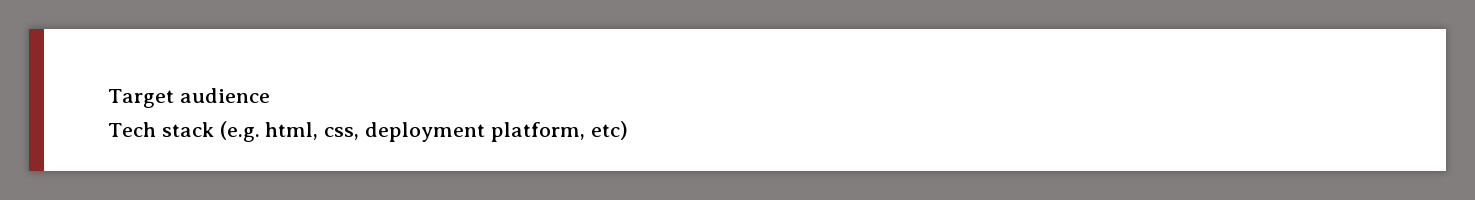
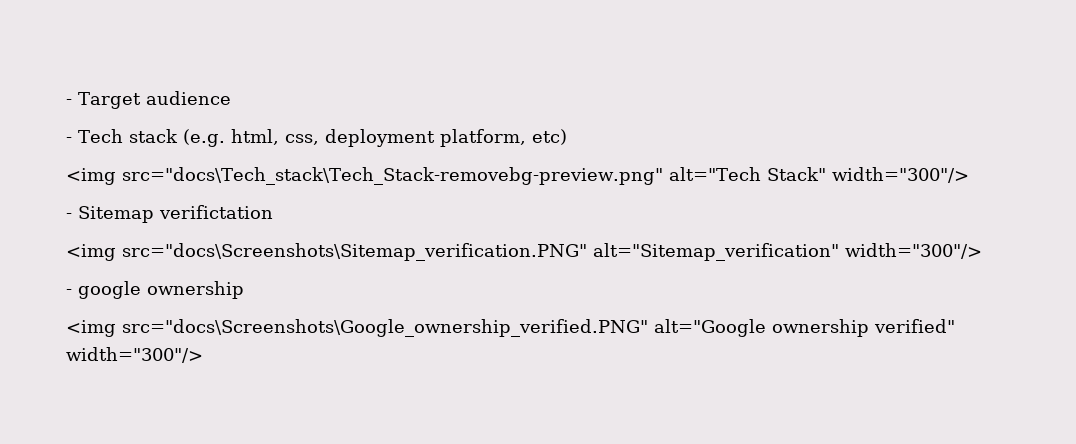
(108, 98) none -> [66,99,72,105] -
(270, 95) none -> [66,137,72,143] -
(628, 130) none -> [66,167,969,185] [66,205,273,223] [66,243,982,261] [66,281,244,299] [66,319,955,337] [66,347,203,363] // <img src="docs\Tech_stack\Tech_Stack-removebg-preview.png" alt="Tech Stack" width="300"/> // - Sitemap verifictation // <img src="docs\Screenshots\Sitemap_verification.PNG" alt="Sitemap_verification" width="300"/> // - google ownership // <img src="docs\Screenshots\Google_ownership_verified.PNG" alt="Google ownership verified" width="300"/>

